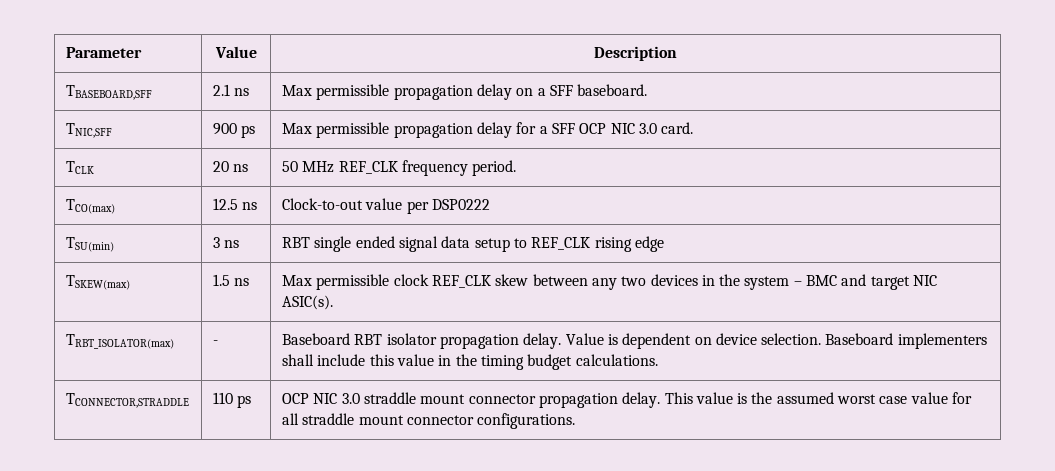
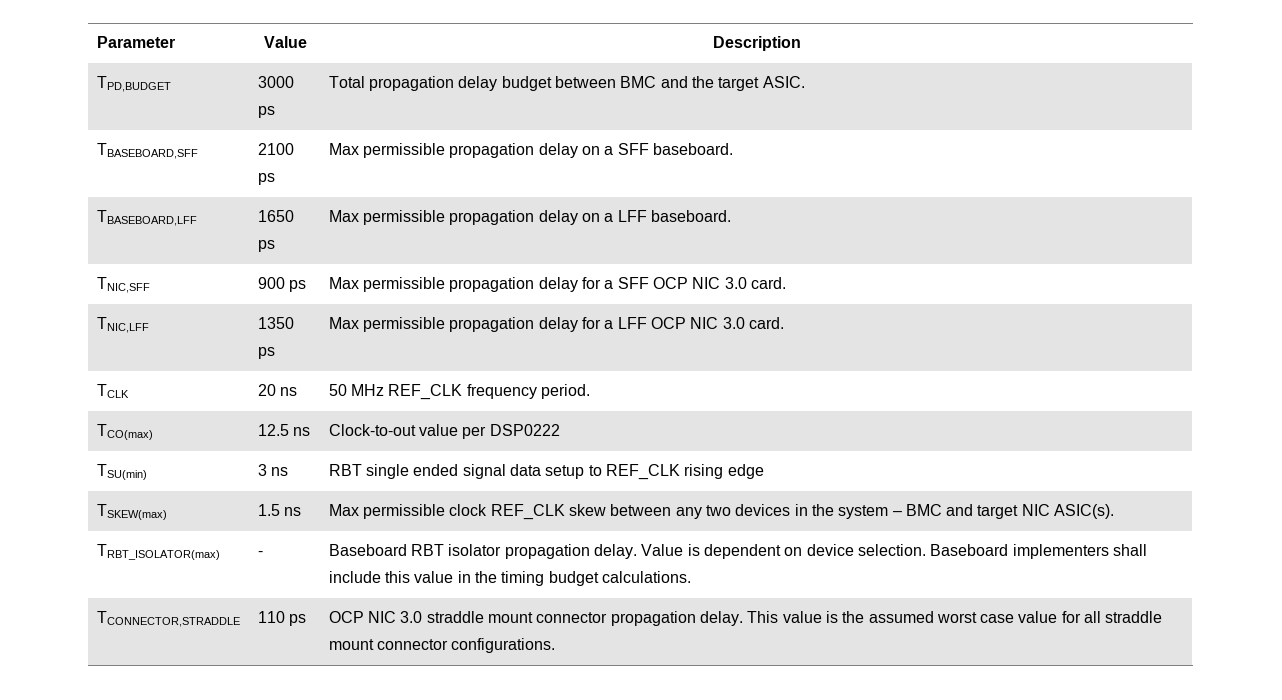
(677, 53) none -> [96,76,171,92] [257,76,294,88] [257,106,275,118] [328,76,805,91] // TPD,BUDGET | 3000 ps | Total propagation delay budget between BMC and the target ASIC.
[212,84,250,96] 2.1 ns -> [257,143,294,155] [257,173,275,185] 2100 ps
(648, 90) none -> [96,210,197,226] [257,210,294,222] [257,240,275,252] [328,210,731,225] // TBASEBOARD,LFF | 1650 ps | Max permissible propagation delay on a LFF baseboard.
(694, 128) none -> [96,317,149,333] [257,317,294,329] [257,347,275,359] [328,317,784,332] // TNIC,LFF | 1350 ps | Max permissible propagation delay for a LFF OCP NIC 3.0 card.

